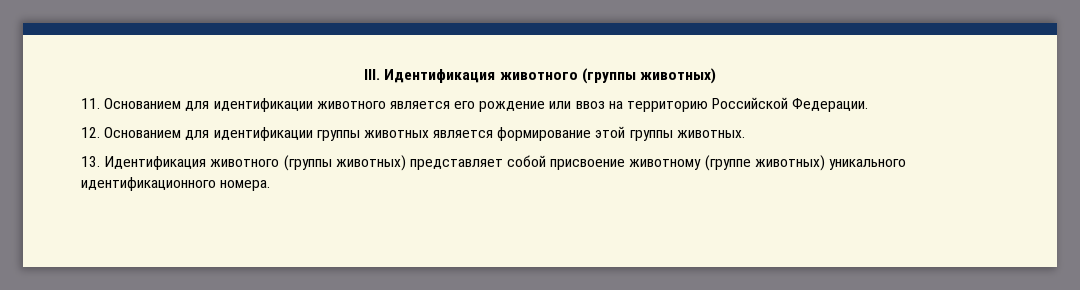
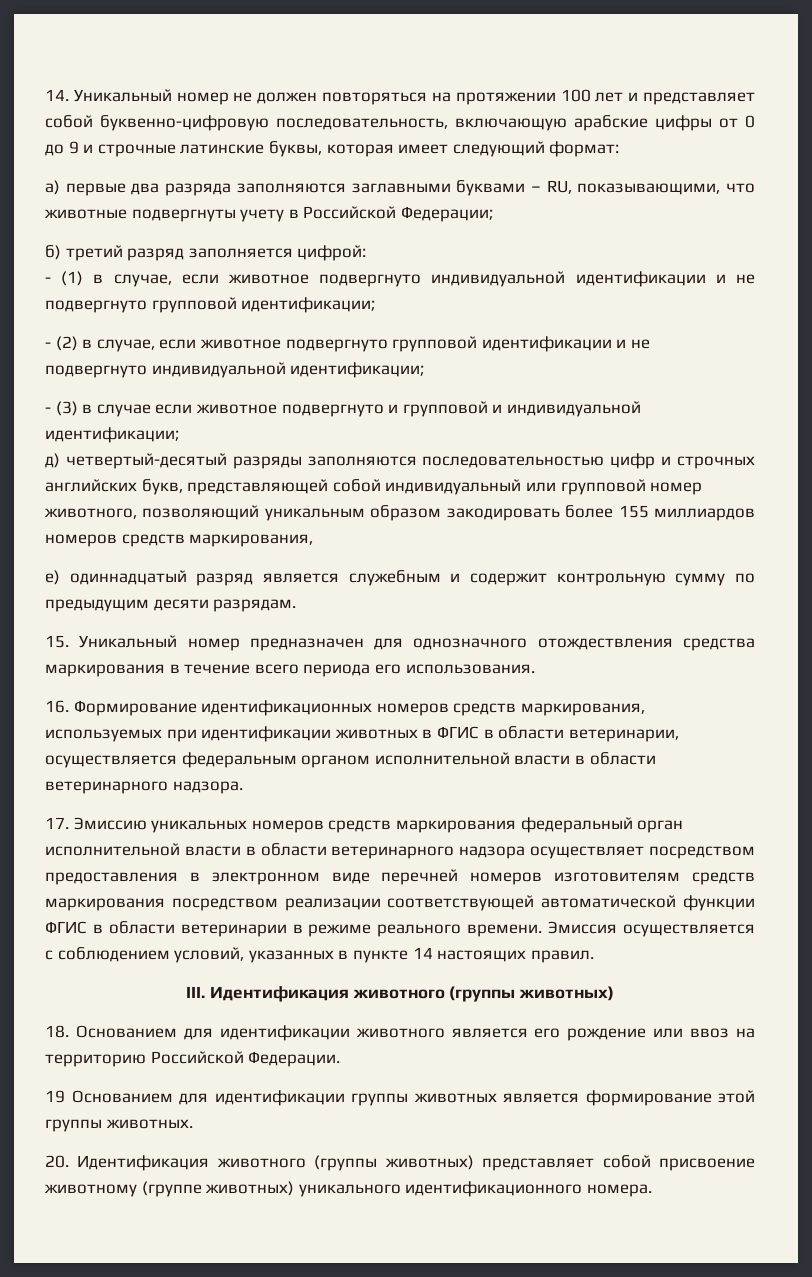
(364, 74) none -> [45,89,756,105] [45,115,755,131] [45,141,620,157] [45,180,755,196] [44,206,493,222] [45,245,367,261] [45,271,756,287] [45,297,376,313] [45,336,650,352] [45,362,425,378] [45,401,641,417] [45,427,179,443] [45,453,755,469] [45,479,703,495] [44,505,756,521] [45,534,314,547] [45,570,755,586] [45,599,297,612] [45,635,755,651] [45,664,535,677] [45,700,645,716] [45,726,679,742] [45,752,656,768] [45,781,243,794] [45,817,684,833] [45,843,755,859] [45,869,755,885] [45,895,755,911] [45,921,755,937] [45,947,594,963] 14. Уникальный номер не должен повторяться на протяжении 100 лет и представляет собой буквенно-цифровую последовательность, включающую арабские цифры от 0 до 9 и строчные латинские буквы, которая имеет следующий формат: // а) первые два разряда заполняются заглавными буквами – RU, показывающими, что животные подвергнуты учету в Российской Федерации; // б) третий разряд заполняется цифрой: // - (1) в случае, если животное подвергнуто индивидуальной идентификации и не подвергнуто групповой идентификации; // - (2) в случае, если животное подвергнуто групповой идентификации и не подвергнуто индивидуальной идентификации; // - (3) в случае если животное подвергнуто и групповой и индивидуальной идентификации; // д) четвертый-десятый разряды заполняются последовательностью цифр и строчных английских букв, представляющей собой индивидуальный или групповой номер животного, позволяющий уникальным образом закодировать более 155 миллиардов номеров средств маркирования, // е) одиннадцатый разряд является служебным и содержит контрольную сумму по предыдущим десяти разрядам. // 15. Уникальный номер предназначен для однозначного отождествления средства маркирования в течение всего периода его использования. // 16. Формирование идентификационных номеров средств маркирования, используемых при идентификации животных в ФГИС в области ветеринарии, осуществляется федеральным органом исполнительной власти в области ветеринарного надзора. // 17. Эмиссию уникальных номеров средств маркирования федеральный орган исполнительной власти в области ветеринарного надзора осуществляет посредством предоставления в электронном виде перечней номеров изготовителям средств маркирования посредством реализации соответствующей автоматической функции ФГИС в области ветеринарии в режиме реального времени. Эмиссия осуществляется с соблюдением условий, указанных в пункте 14 настоящих правил. //
[81,98,100,109] 11. -> [45,1025,69,1038] 18.
[81,127,100,138] 12. -> [45,1090,65,1103] 19
[81,156,100,167] 13. -> [45,1155,69,1168] 20.

